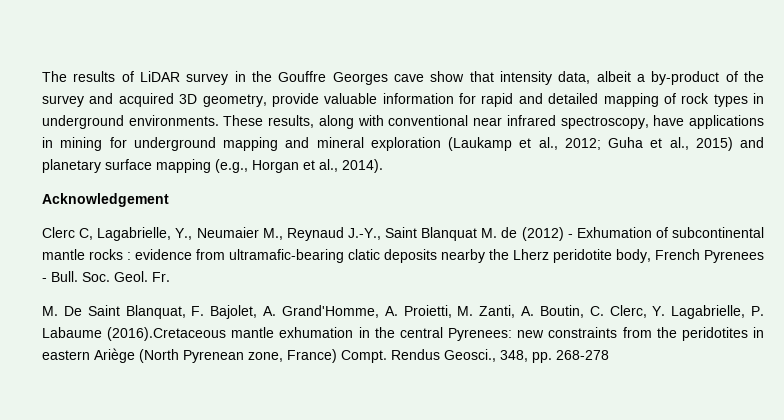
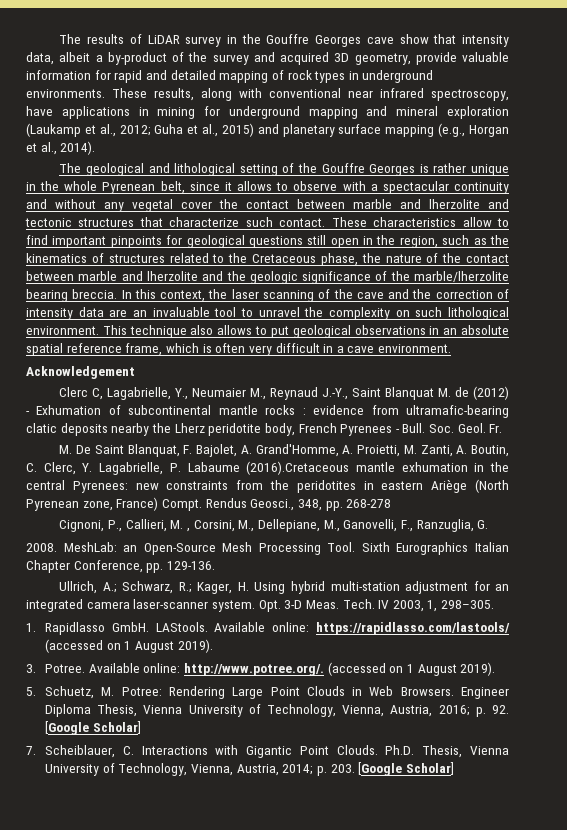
(383, 166) none -> [59,163,510,176] [26,181,509,194] [26,199,509,212] [25,217,510,227] [26,235,509,248] [26,253,509,266] [26,271,510,284] [26,289,509,302] [26,307,510,320] [26,325,509,338] [26,343,452,356] // The geological and lithological setting of the Gouffre Georges is rather unique in the whole Pyrenean belt, since it allows to observe with a spectacular continuity and without any vegetal cover the contact between marble and lherzolite and tectonic structures that characterize such contact. These characteristics allow to find important pinpoints for geological questions still open in the region, such as the kinematics of structures related to the Cretaceous phase, the nature of the contact between marble and lherzolite and the geologic significance of the marble/lherzolite bearing breccia. In this context, the laser scanning of the cave and the correction of intensity data are an invaluable tool to unravel the complexity on such lithological environment. This technique also allows to put geological observations in an absolute spatial reference frame, which is often very difficult in a cave environment.
(609, 355) none -> [59,519,489,532] [26,542,509,555] [26,560,215,573] [59,581,509,594] [26,599,495,612] [26,622,510,635] [45,639,213,653] [26,662,496,676] [26,686,509,699] [45,704,510,717] [45,721,141,735] [26,745,509,758] [45,762,454,776] // Cignoni, P., Callieri, M. , Corsini, M., Dellepiane, M., Ganovelli, F., Ranzuglia, G. // 2008. MeshLab: an Open-Source Mesh Processing Tool. Sixth Eurographics Italian Chapter Conference, pp. 129-136. // Ullrich, A.; Schwarz, R.; Kager, H. Using hybrid multi-station adjustment for an integrated camera laser-scanner system. Opt. 3-D Meas. Tech. IV 2003, 1, 298–305. // 1. Rapidlasso GmbH. LAStools. Available online: https://rapidlasso.com/lastools/ (accessed on 1 August 2019). // 3. Potree. Available online: http://www.potree.org/. (accessed on 1 August 2019). // 5. Schuetz, M. Potree: Rendering Large Point Clouds in Web Browsers. Engineer Diploma Thesis, Vienna University of Technology, Vienna, Austria, 2016; p. 92. [Google Scholar] // 7. Scheiblauer, C. Interactions with Gigantic Point Clouds. Ph.D. Thesis, Vienna University of Technology, Vienna, Austria, 2014; p. 203. [Google Scholar]

